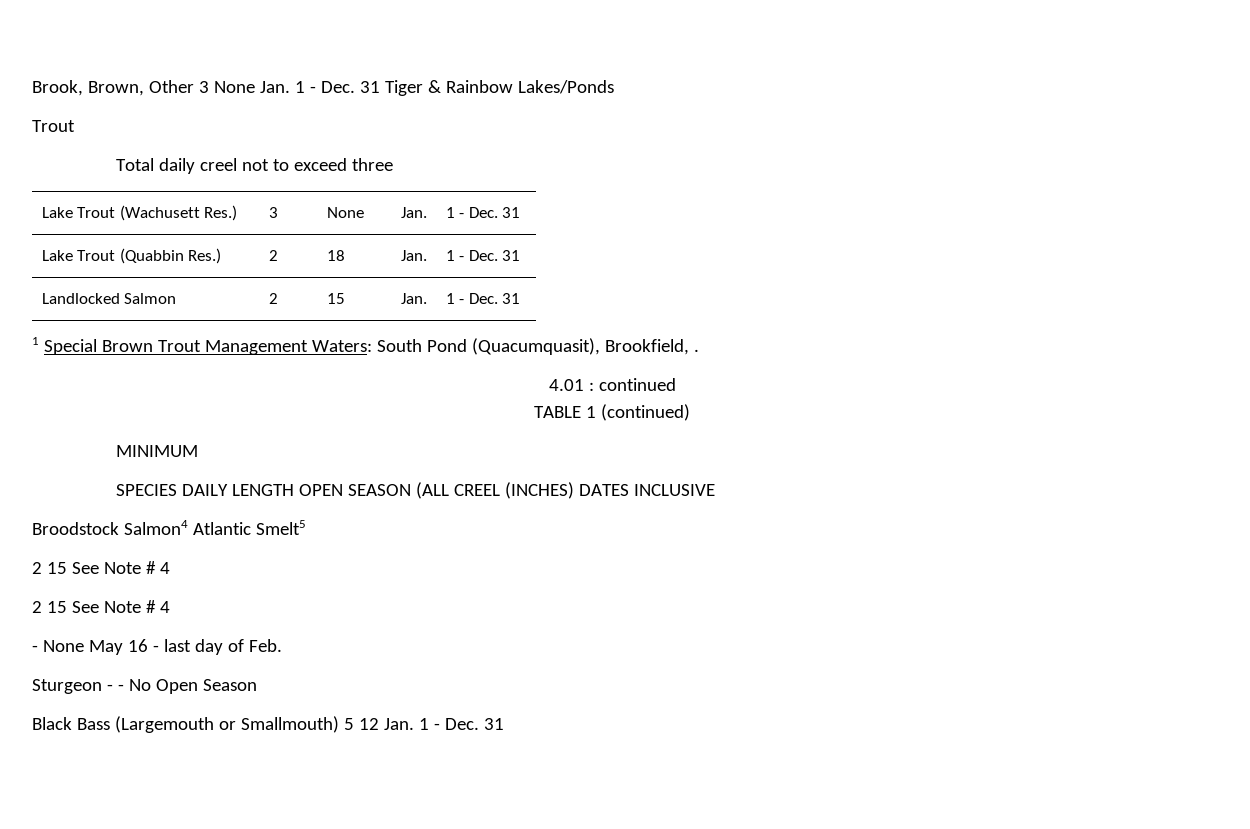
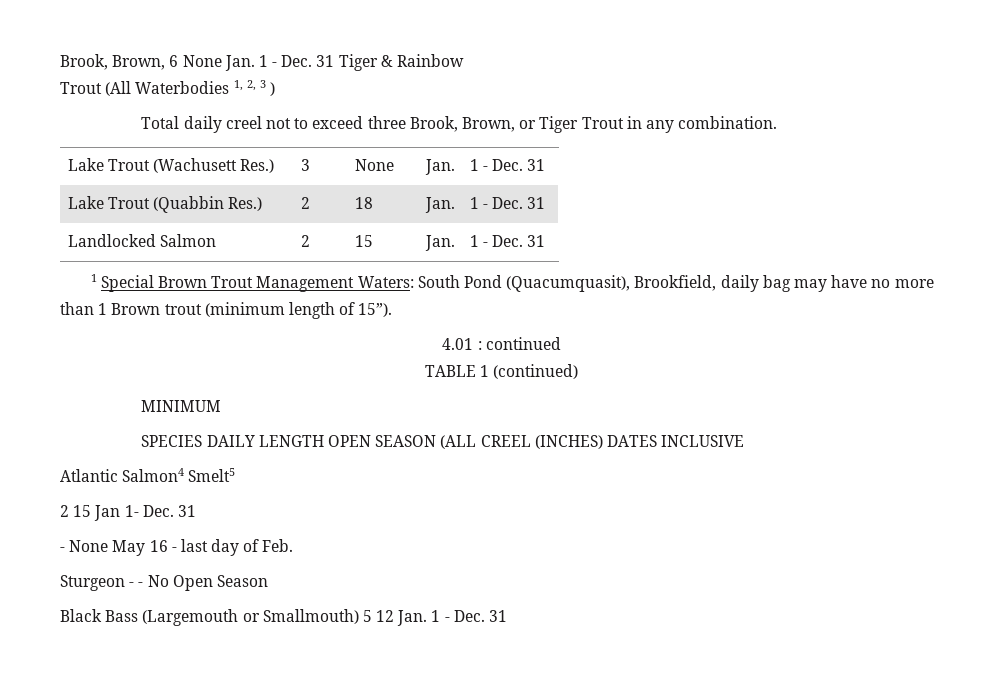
[32,80,209,96] Brook, Brown, Other 3 -> [60,54,179,70] Brook, Brown, 6
[517,80,614,94] [32,120,75,132] Lakes/Ponds // Trout -> [60,80,276,96] // Trout (All Waterbodies 1, 2, 3 )
(393, 164) none -> [409,116,778,133] Brook, Brown, or Tiger Trout in any combination.
[693,349,699,352] . -> [720,275,934,292] [60,302,393,319] daily bag may have no more than 1 Brown trout (minimum length of 15”).
[32,520,251,535] Broodstock Salmon4 Atlantic -> [60,468,185,482] Atlantic Salmon4
[71,561,170,574] [32,600,170,613] See Note # 4 // 2 15 See Note # 4 -> [94,505,196,521] Jan 1- Dec. 31

